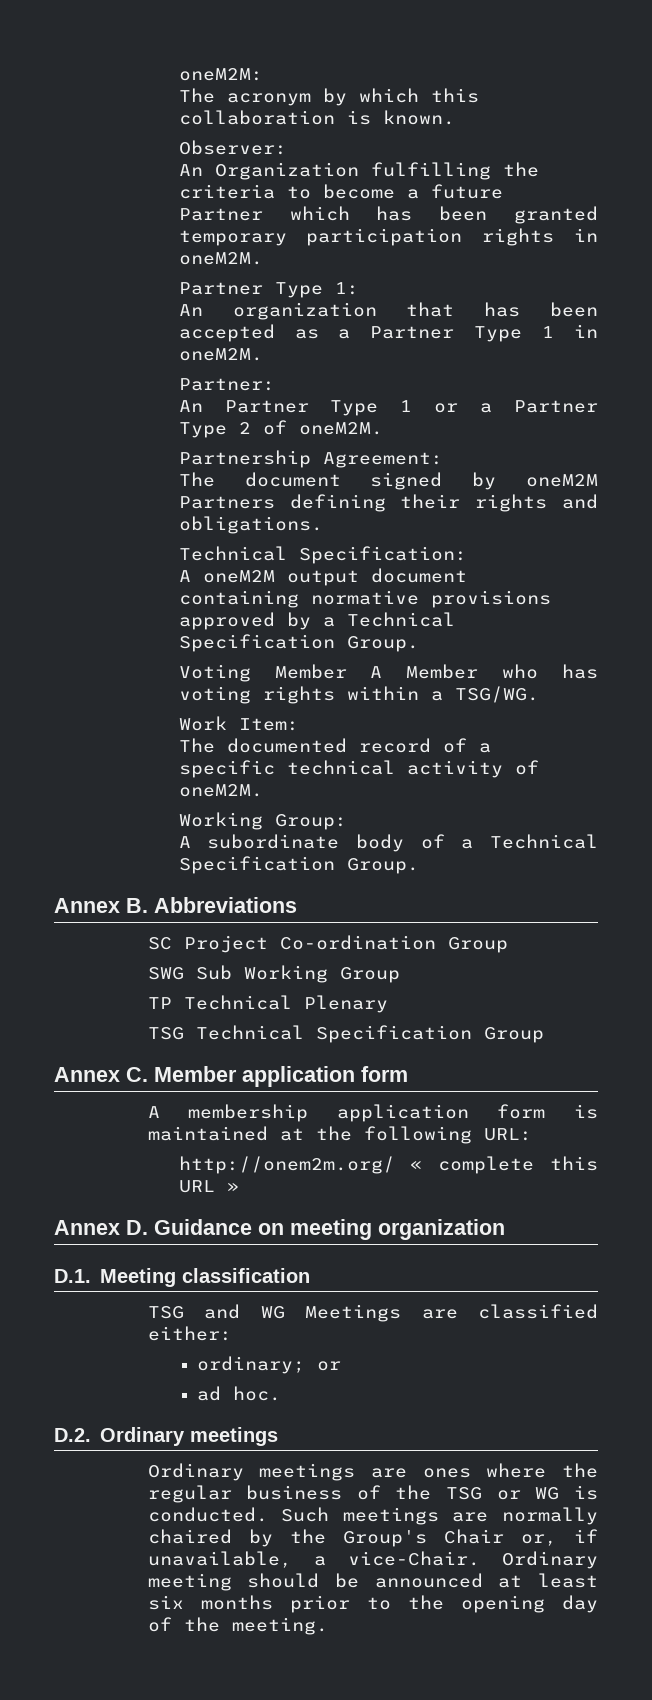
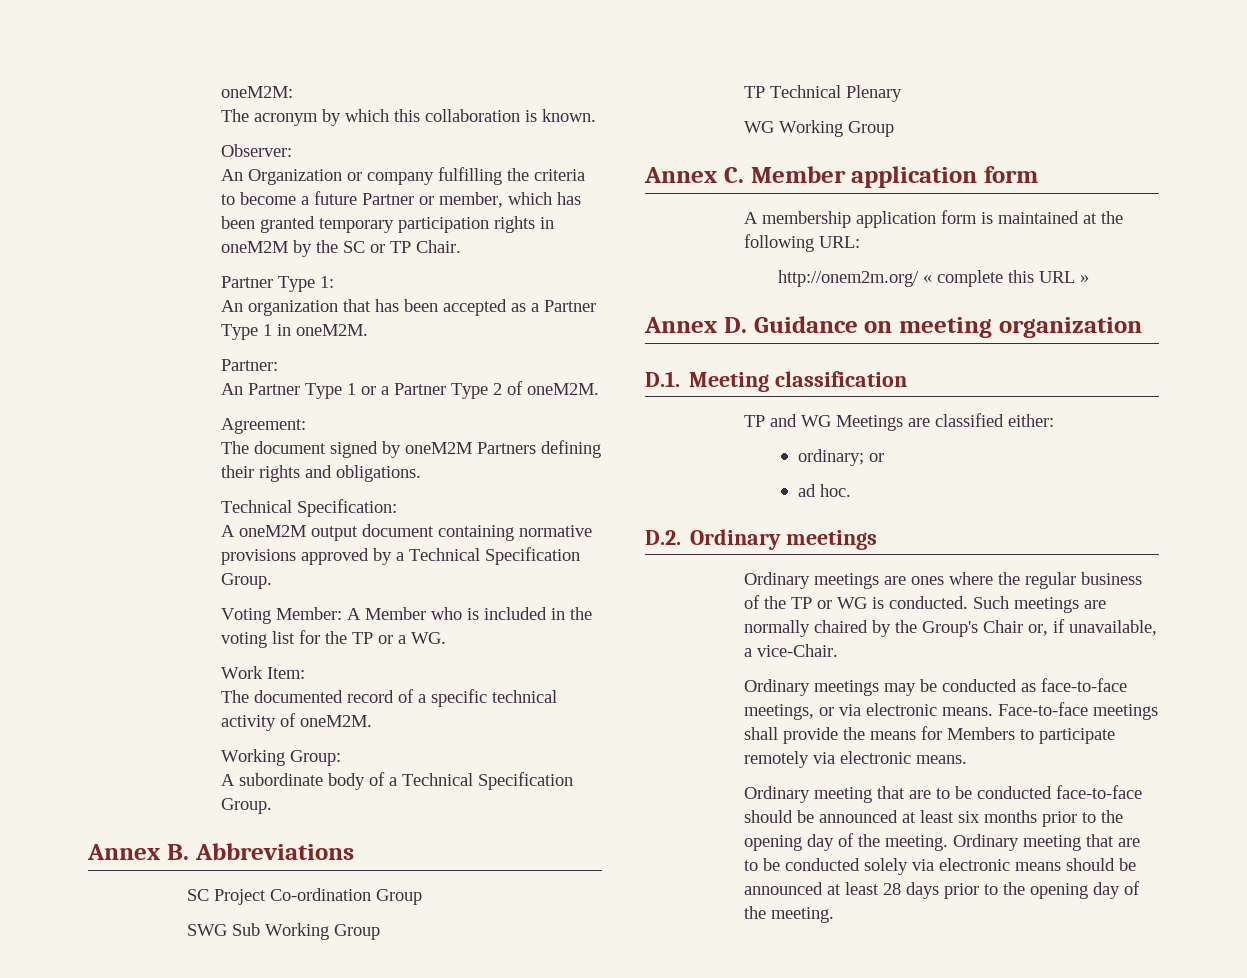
(359, 171) none -> [346,172,434,185] or company
(263, 214) none -> [418,192,503,208] or member,
[178,252,263,265] oneM2M. -> [220,240,461,257] oneM2M by the SC or TP Chair.
[178,450,311,468] Partnership -> (599, 389) none
[274,664,347,679] Member -> [275,607,342,620] Member:
[561,664,598,679] [178,686,539,704] has voting rights within a TSG/WG. -> [466,607,592,620] [220,630,446,648] is included in the voting list for the TP or a WG.
[147,1025,472,1043] TSG Technical Specification -> [744,120,844,137] WG Working
[147,1306,184,1319] TSG -> [744,415,766,427] TP
[446,1487,483,1500] TSG -> [791,597,813,609] TP
[501,1551,598,1569] [147,1573,232,1591] Ordinary meeting -> [744,678,1128,696] [744,702,1159,720] [744,726,1116,744] [744,751,968,768] [744,785,1143,803] // Ordinary meetings may be conducted as face-to-face meetings, or via electronic means. Face-to-face meetings shall provide the means for Members to participate remotely via electronic means. // Ordinary meeting that are to be conducted face-to-face
(328, 1626) none -> [953,834,1141,851] [744,858,1137,875] [744,881,1141,899] [744,906,835,923] Ordinary meeting that are to be conducted solely via electronic means should be announced at least 28 days prior to the opening day of the meeting.

